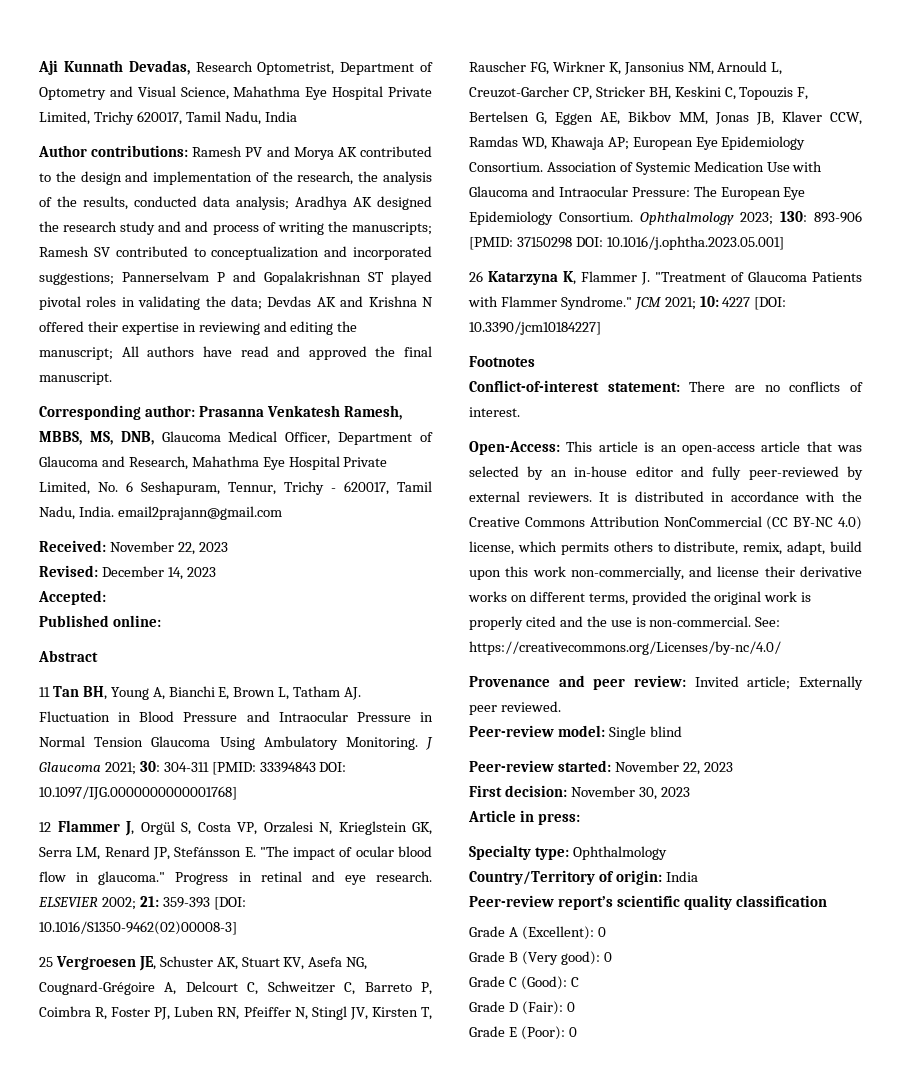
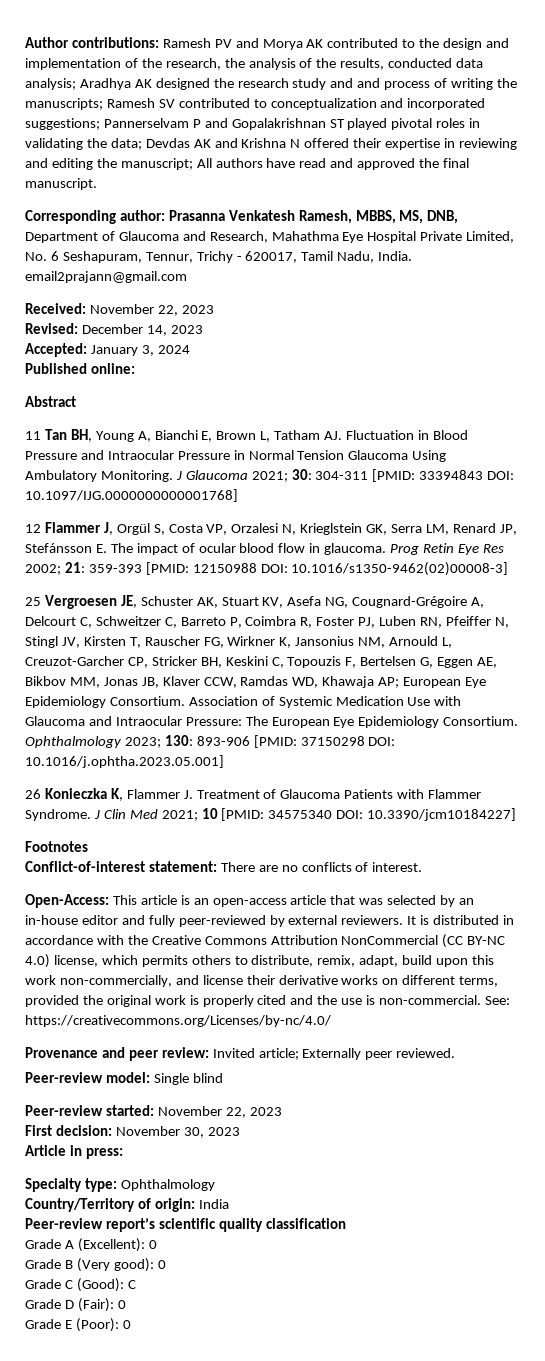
[38,60,433,75] [39,86,433,100] [39,111,297,125] Aji Kunnath Devadas, Research Optometrist, Department of Optometry and Visual Science, Mahathma Eye Hospital Private Limited, Trichy 620017, Tamil Nadu, India // -> (25, 42) none
[161,431,331,445] Glaucoma Medical Officer, -> (459, 217) none
(106, 597) none -> [90,345,190,356] January 3, 2024
[259,846,289,857] "The -> [110,543,133,553] The
[98,871,432,885] [38,896,246,910] [39,921,237,935] glaucoma." Progress in retinal and eye research. ELSEVIER 2002; 21: 359-393 [DOI: 10.1016/S1350-9462(02)00008-3] -> [324,543,504,555] [25,562,509,576] glaucoma. Prog Retin Eye Res 2002; 21: 359-393 [PMID: 12150988 DOI: 10.1016/s1350-9462(02)00008-3]
[488,271,558,285] Katarzyna -> [44,788,107,799] Konieczka
[655,272,726,282] "Treatment -> [196,790,260,799] Treatment
[560,296,787,310] Syndrome." JCM 2021; 10: 4227 [DOI: -> [25,808,364,821] Syndrome. J Clin Med 2021; 10 [PMID: 34575340 DOI:

